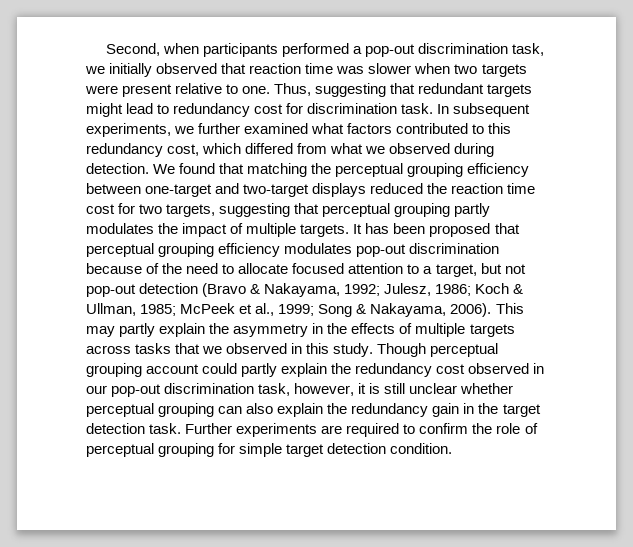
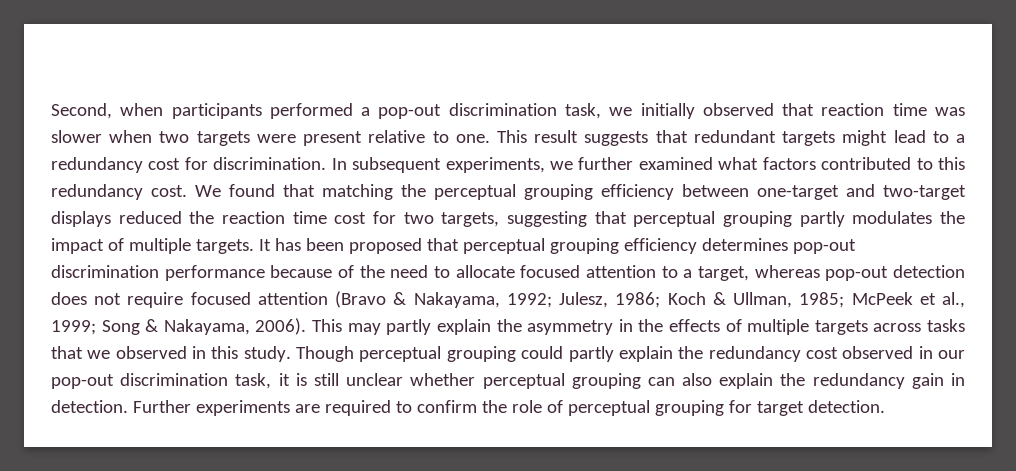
[274,83,387,97] Thus, suggesting -> [497,130,649,146] This result suggests
(170, 109) none -> [955,134,965,143] a
[307,103,434,114] discrimination task. -> [213,157,327,170] discrimination.
[167,143,495,157] [86,163,149,174] cost, which differed from what we observed during detection. -> [151,185,187,197] cost.
[284,243,500,257] modulates pop-out discrimination -> [701,238,856,254] [51,265,265,281] determines pop-out discrimination performance
[480,263,526,274] [86,283,199,297] but not pop-out detection -> [754,265,965,281] [51,292,328,308] whereas pop-out detection does not require focused attention
[146,364,200,374] account -> (516, 354) none
[294,383,355,396] however, -> (272, 381) none
[478,403,541,417] [86,423,182,434] the target detection task. -> [51,400,128,413] detection.
[239,443,453,457] simple target detection condition. -> [756,400,885,416] target detection.

